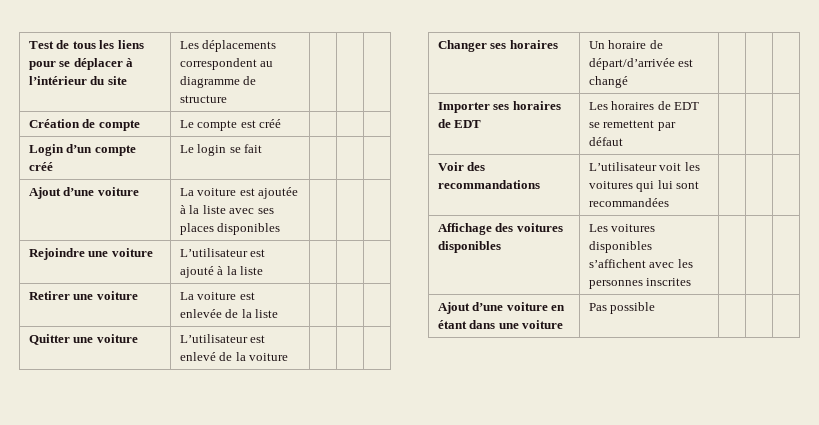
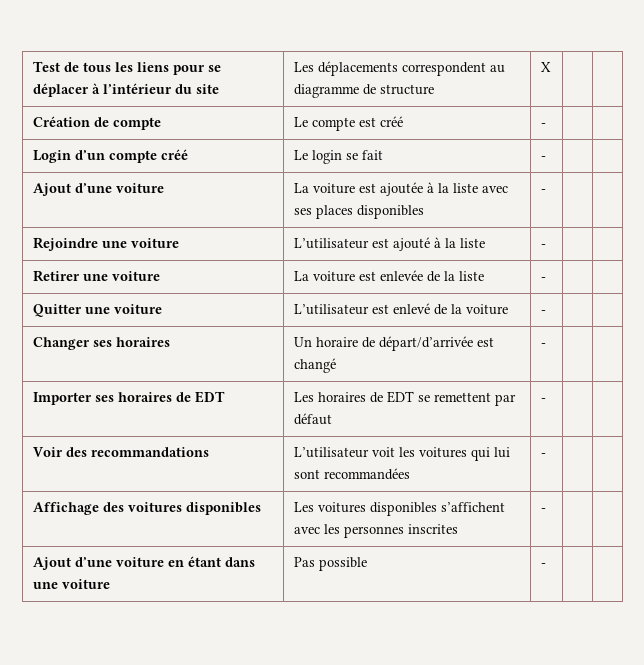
(227, 99) none -> [540,62,551,72] X
(282, 123) none -> [540,123,546,127] -
(263, 148) none -> [540,156,546,160] -
(281, 229) none -> [540,189,546,193] -
(264, 270) none -> [540,244,546,248] -
(279, 313) none -> [540,277,546,281] -
(289, 357) none -> [540,310,546,314] -
(628, 82) none -> [540,343,546,347] -
(623, 141) none -> [540,398,546,402] -
(669, 202) none -> [540,453,546,457] -
(692, 282) none -> [540,508,546,512] -
(656, 308) none -> [540,563,546,567] -

